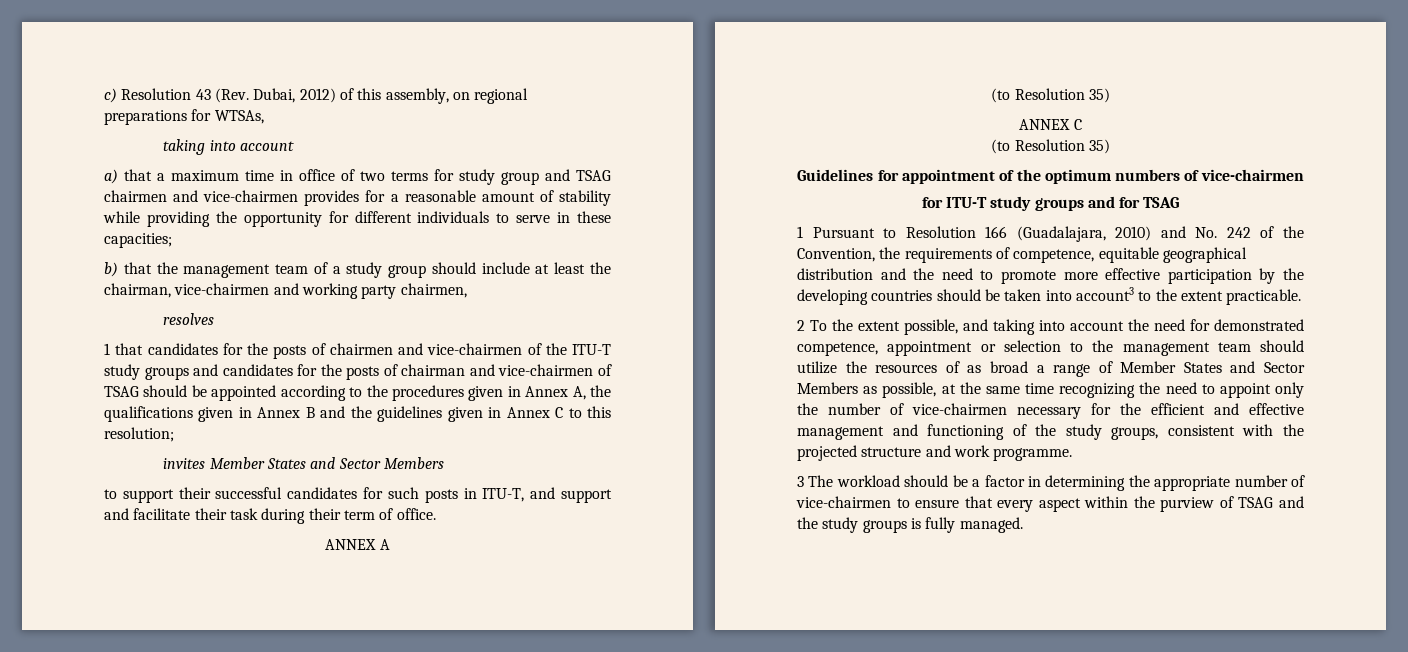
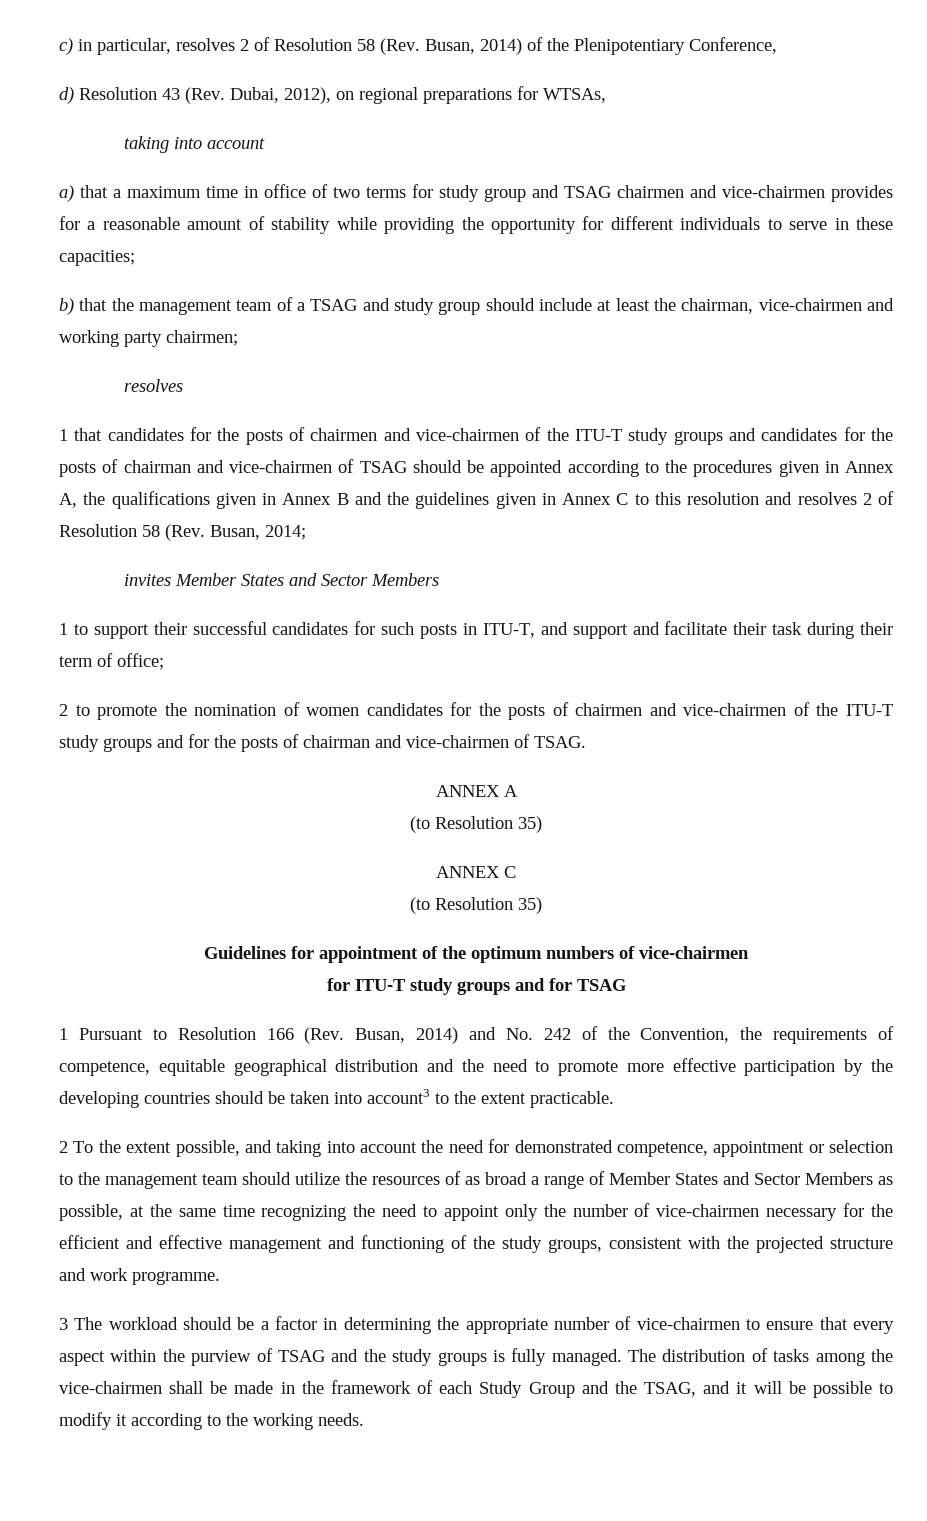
[121,88,449,104] Resolution 43 (Rev. Dubai, 2012) of this assembly, -> [78,37,777,55] [59,87,331,104] in particular, resolves 2 of Resolution 58 (Rev. Busan, 2014) of the Plenipotentiary Conference, // d) Resolution 43 (Rev. Dubai, 2012),
(341, 270) none -> [310,298,390,311] TSAG and
[400,283,467,298] chairmen, -> [166,330,238,346] chairmen;
[104,427,174,442] resolution; -> [687,491,894,505] [59,524,306,541] resolution and resolves 2 of Resolution 58 (Rev. Busan, 2014;
(445, 463) none -> [59,623,68,635] 1
[396,508,436,520] office. -> [117,653,164,670] [59,702,893,720] [59,734,586,752] office; // 2 to promote the nomination of women candidates for the posts of chairmen and vice-chairmen of the ITU-T study groups and for the posts of chairman and vice-chairmen of TSAG.
[1016,226,1152,242] (Guadalajara, 2010) -> [304,1027,459,1044] (Rev. Busan, 2014)
(1023, 525) none -> [628,1348,894,1366] [59,1380,893,1398] [59,1412,364,1430] The distribution of tasks among the vice-chairmen shall be made in the framework of each Study Group and the TSAG, and it will be possible to modify it according to the working needs.

